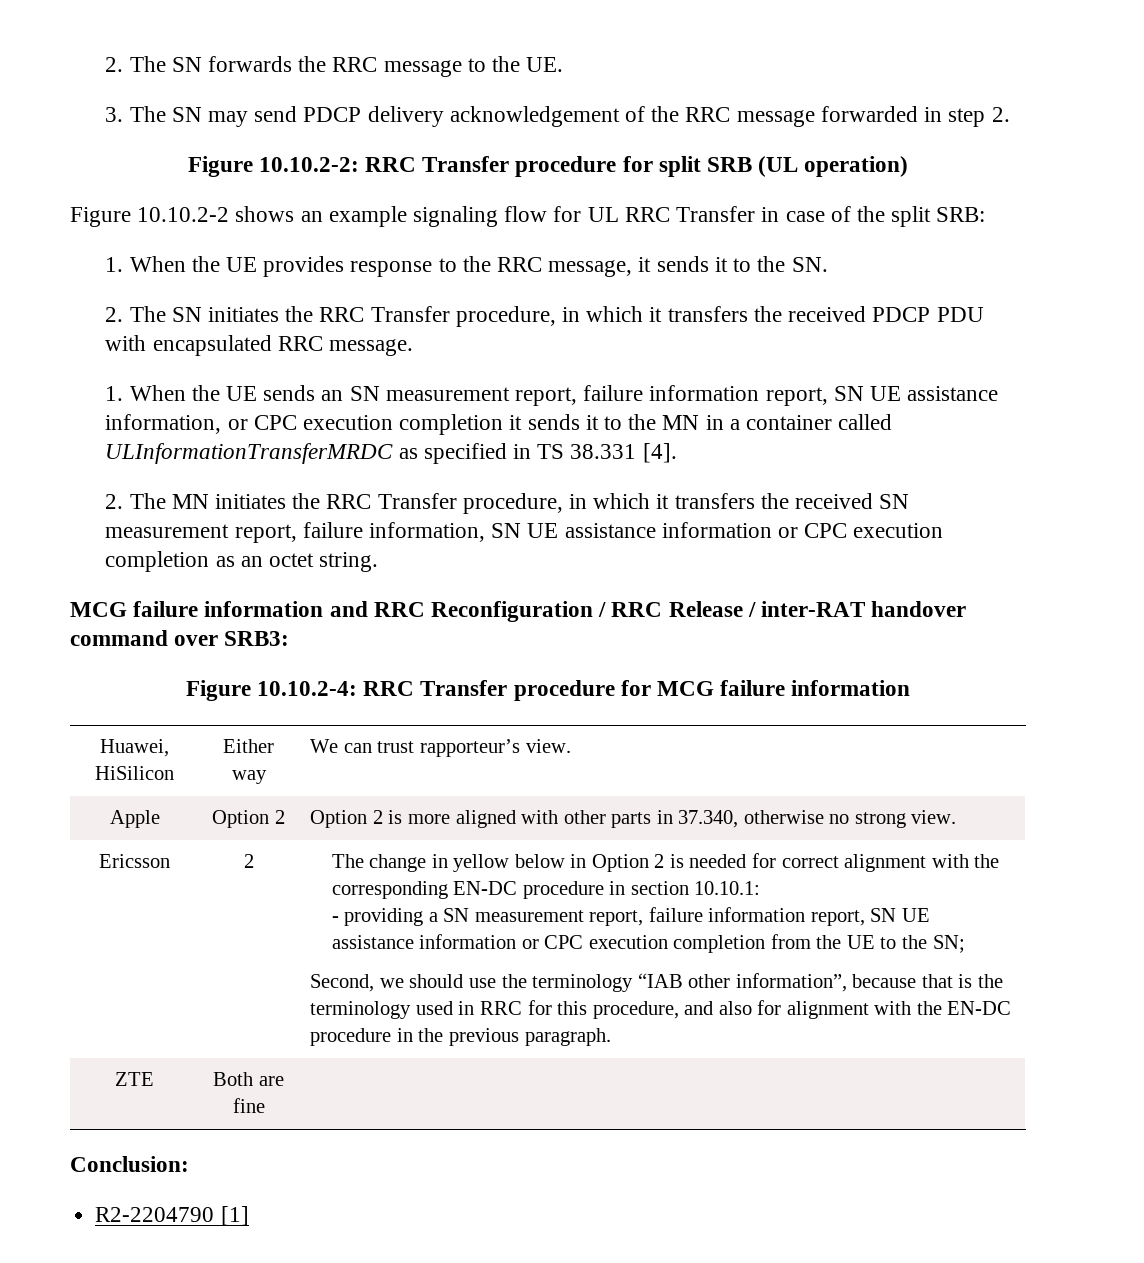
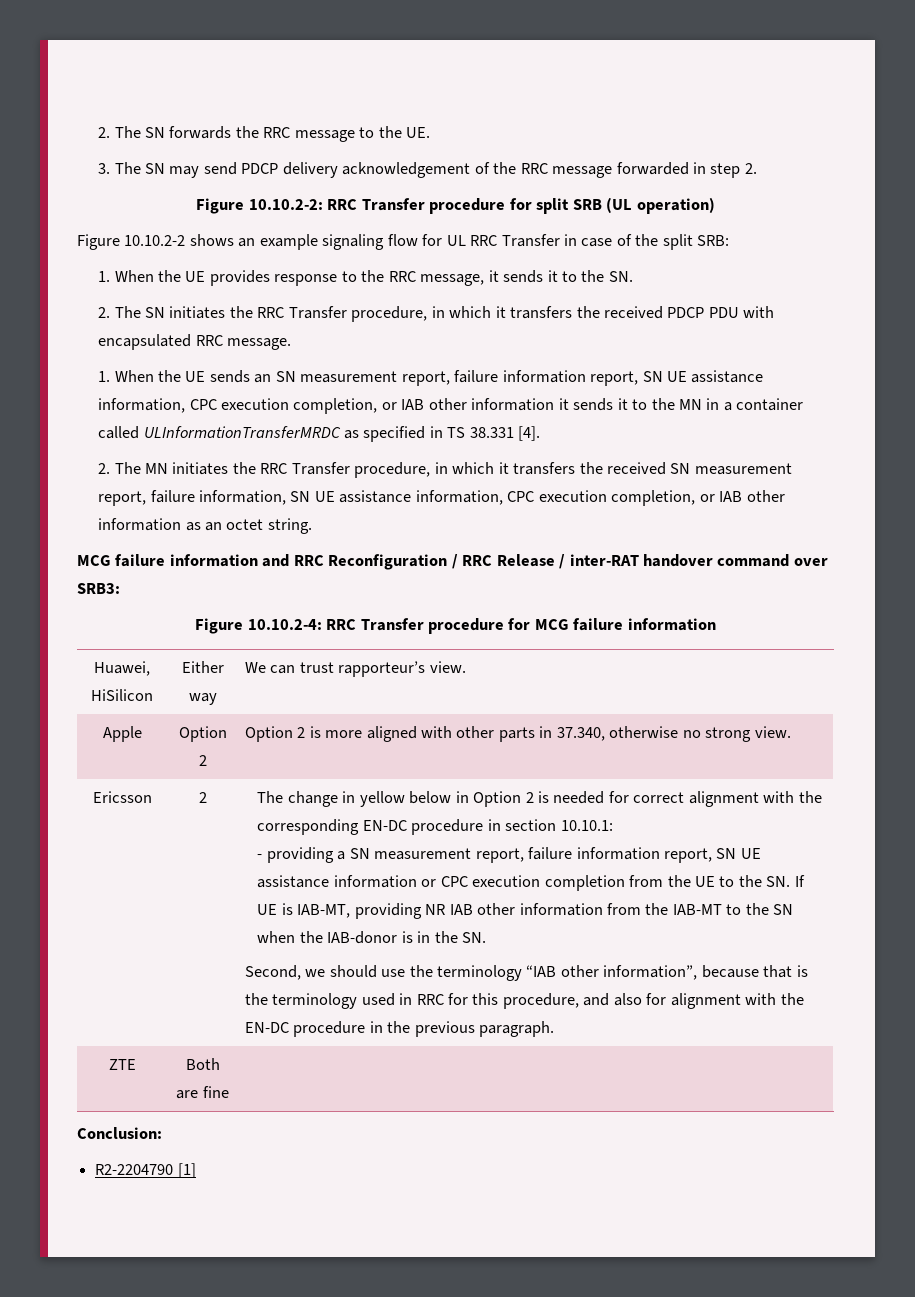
[227,414,504,435] or CPC execution completion -> [189,398,555,414] CPC execution completion, or IAB other information
[661,522,944,538] [105,551,210,572] information or CPC execution completion -> [415,490,785,506] [98,518,182,531] information, CPC execution completion, or IAB other information
[932,935,965,953] SN; -> [766,875,805,887] [257,903,794,919] [257,931,487,944] SN. If UE is IAB-MT, providing NR IAB other information from the IAB-MT to the SN when the IAB-donor is in the SN.

